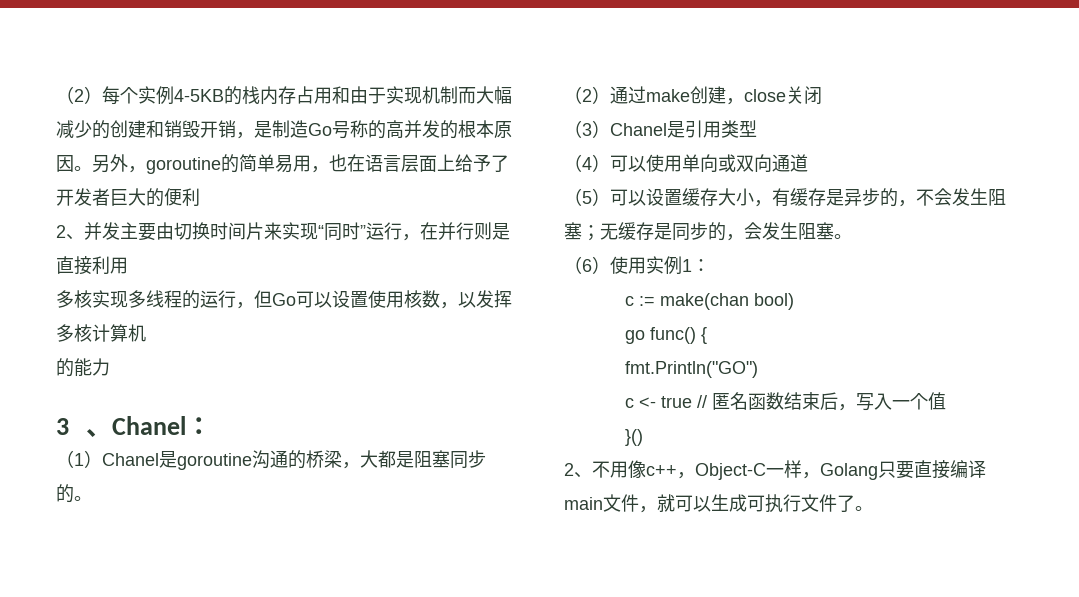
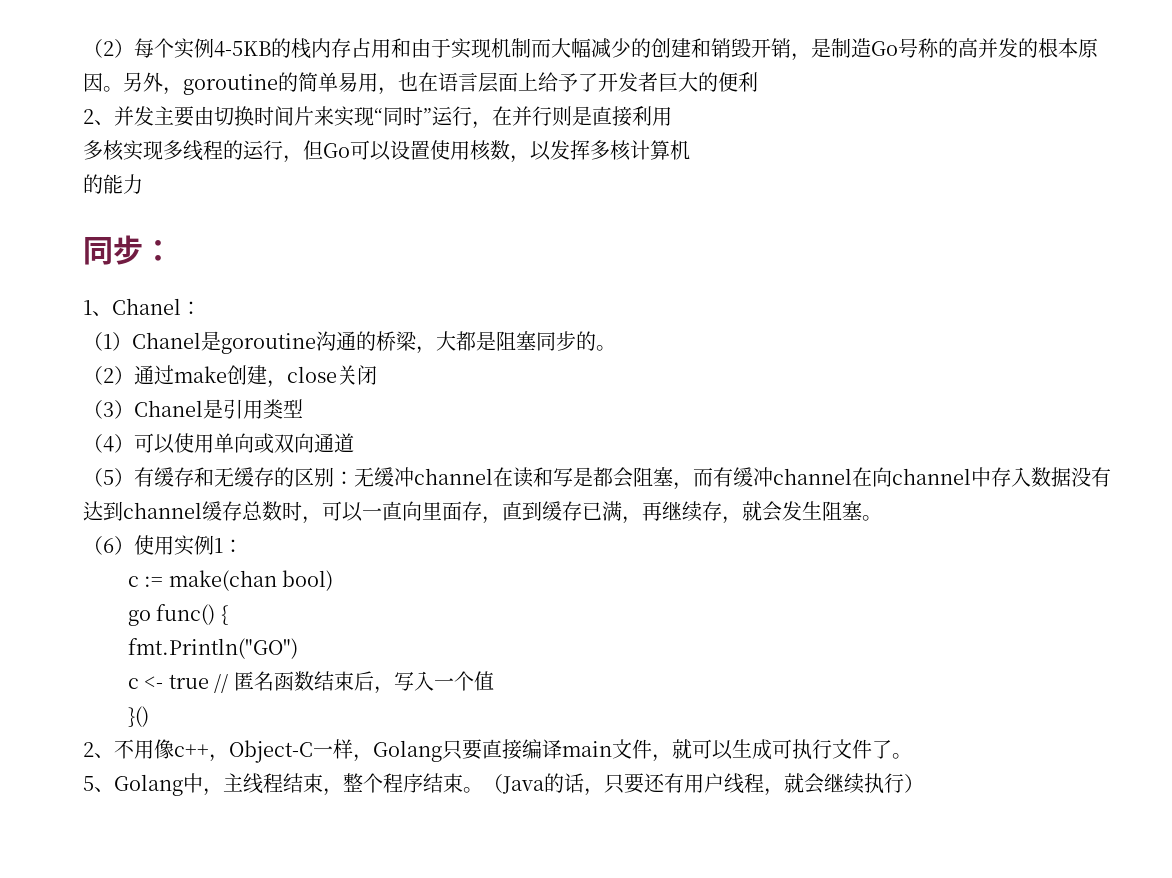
[56,418,69,435] 3 -> [83,235,173,265] [83,300,92,315] 同步： // 1
[610,188,1006,207] [564,222,744,241] 可以设置缓存大小，有缓存是异步的，不会发生阻塞；无缓存是同步的， -> [134,467,1111,490] [83,501,762,524] 有缓存和无缓存的区别：无缓冲channel在读和写是都会阻塞，而有缓冲channel在向channel中存入数据没有达到channel缓存总数时，可以一直向里面存，直到缓存已满，再继续存，就
(873, 508) none -> [83,773,924,796] // 5、Golang中，主线程结束，整个程序结束。（Java的话，只要还有用户线程，就会继续执行）

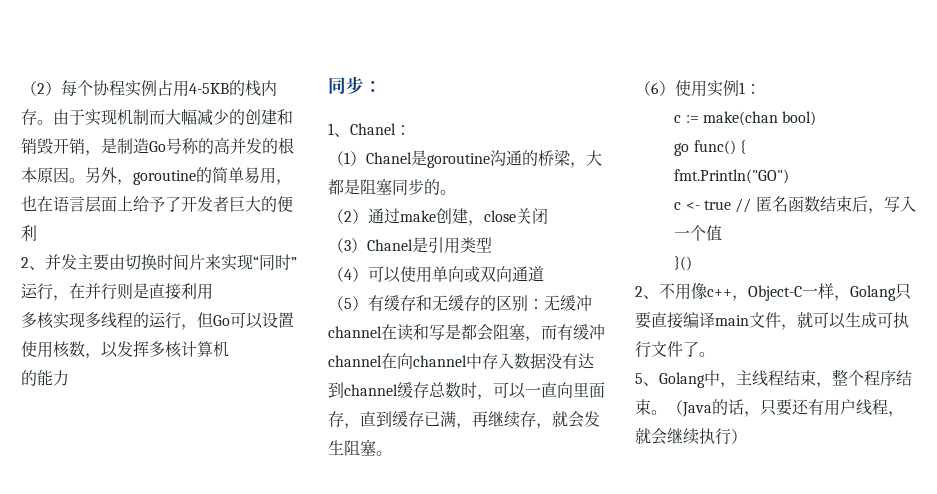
[174,38,214,59] 实例 -> [93,80,189,97] 协程实例占用
[351,38,411,58] 占用和 -> [37,120,53,125] 。

